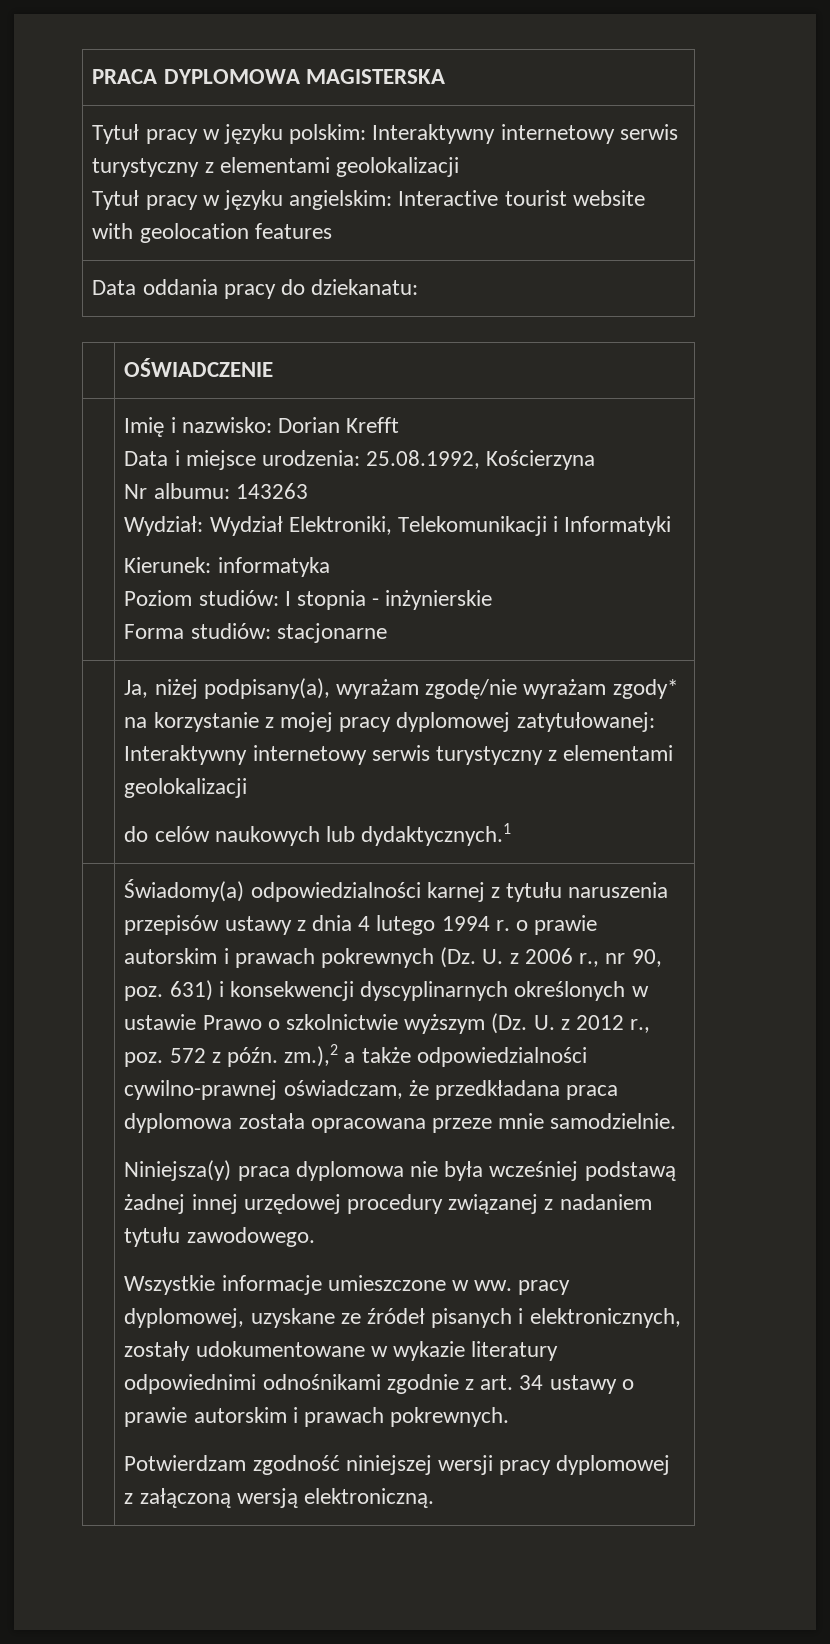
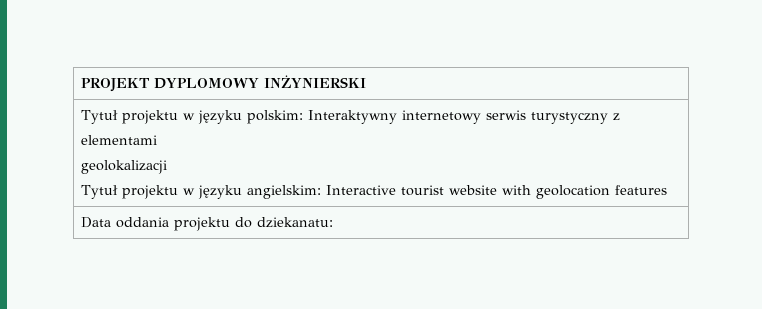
[92,69,445,84] [92,124,198,144] PRACA DYPLOMOWA MAGISTERSKA // Tytuł pracy -> [81,75,367,92] [81,110,179,124] PROJEKT DYPLOMOWY INŻYNIERSKI // Tytuł projektu
(330, 165) none -> (158, 140) //
[145,195,198,210] pracy -> [122,185,179,199] projektu
[223,284,276,299] pracy -> [174,217,231,231] projektu
[124,358,274,377] [124,417,400,437] [124,450,596,470] [124,483,308,499] [124,516,672,536] [124,557,330,577] [124,590,493,610] [124,623,387,643] [124,678,678,699] [124,712,655,732] [124,745,674,765] [124,778,248,798] [124,823,512,846] [124,879,669,902] [124,915,598,935] [124,947,662,968] [124,980,649,1001] [124,1013,651,1034] [124,1044,587,1067] [124,1080,619,1100] [124,1113,677,1133] [124,1160,676,1181] [124,1194,652,1214] [124,1227,315,1247] [124,1275,571,1295] [124,1308,681,1328] [124,1341,559,1361] [124,1374,634,1394] [124,1407,510,1427] [124,1455,671,1475] [124,1488,435,1508] // | OŚWIADCZENIE // | Imię i nazwisko: Dorian Krefft // Data i miejsce urodzenia: 25.08.1992, Kościerzyna // Nr albumu: 143263 // Wydział: Wydział Elektroniki, Telekomunikacji i Informatyki // Kierunek: informatyka // Poziom studiów: I stopnia - inżynierskie // Forma studiów: stacjonarne // | Ja, niżej podpisany(a), wyrażam zgodę/nie wyrażam zgody* na korzystanie z mojej pracy dyplomowej zatytułowanej: Interaktywny internetowy serwis turystyczny z elementami geolokalizacji // do celów naukowych lub dydaktycznych.1 // | Świadomy(a) odpowiedzialności karnej z tytułu naruszenia przepisów ustawy z dnia 4 lutego 1994 r. o prawie autorskim i prawach pokrewnych (Dz. U. z 2006 r., nr 90, poz. 631) i konsekwencji dyscyplinarnych określonych w ustawie Prawo o szkolnictwie wyższym (Dz. U. z 2012 r., poz. 572 z późn. zm.),2 a także odpowiedzialności cywilno-prawnej oświadczam, że przedkładana praca dyplomowa została opracowana przeze mnie samodzielnie. // Niniejsza(y) praca dyplomowa nie była wcześniej podstawą żadnej innej urzędowej procedury związanej z nadaniem tytułu zawodowego. // Wszystkie informacje umieszczone w ww. pracy dyplomowej, uzyskane ze źródeł pisanych i elektronicznych, zostały udokumentowane w wykazie literatury odpowiednimi odnośnikami zgodnie z art. 34 ustawy o prawie autorskim i prawach pokrewnych. // Potwierdzam zgodność niniejszej wersji pracy dyplomowej z załączoną wersją elektroniczną. -> (334, 222) none

